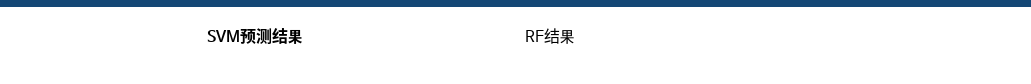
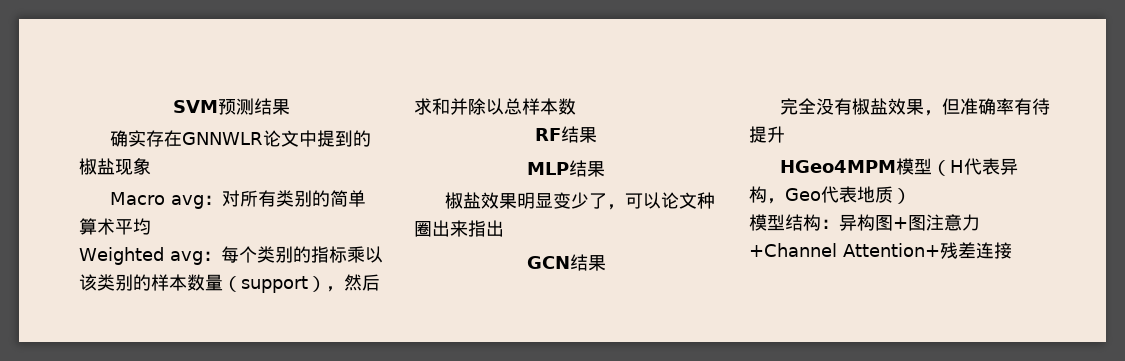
[525,28,574,44] RF结果 -> [110,130,372,147] [79,158,151,175] [110,190,367,209] [79,218,151,235] [79,246,383,265] [79,274,380,293] [414,98,576,115] [535,126,597,143] [527,160,605,177] [445,192,716,210] [414,220,504,237] [526,254,606,271] [780,98,1051,116] [749,126,785,143] [780,158,1019,176] [749,186,911,204] [749,214,980,231] [749,242,1012,259] 确实存在GNNWLR论文中提到的椒盐现象 // Macro avg：对所有类别的简单算术平均 // Weighted avg：每个类别的指标乘以该类别的样本数量（support），然后求和并除以总样本数 // RF结果 // MLP结果 // 椒盐效果明显变少了，可以论文种圈出来指出 // GCN结果 // 完全没有椒盐效果，但准确率有待提升 // HGeo4MPM模型（H代表异构，Geo代表地质） // 模型结构：异构图+图注意力+Channel Attention+残差连接

